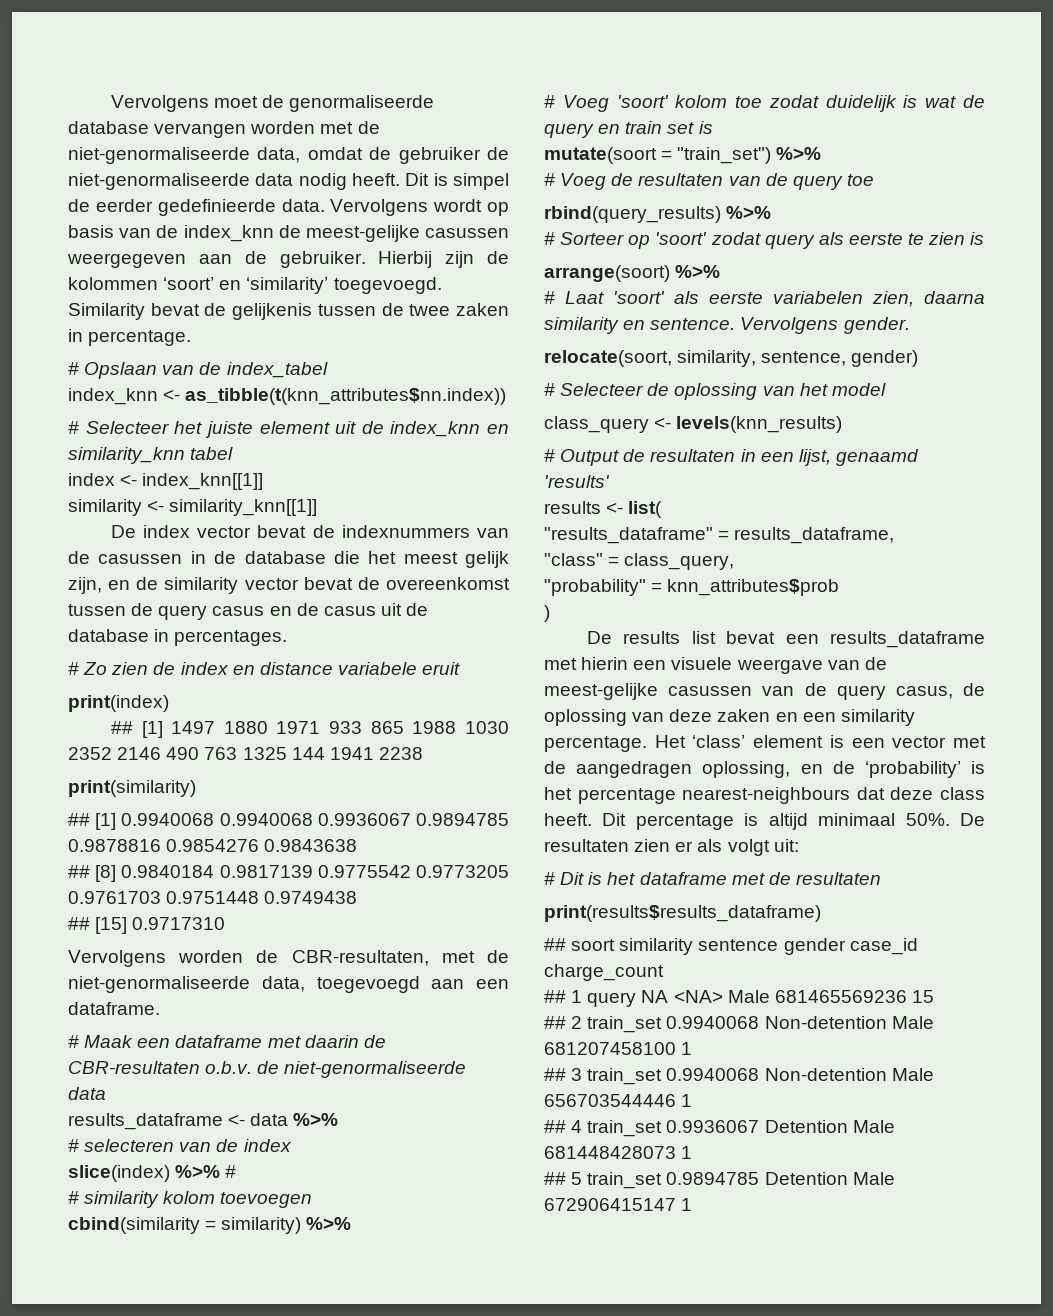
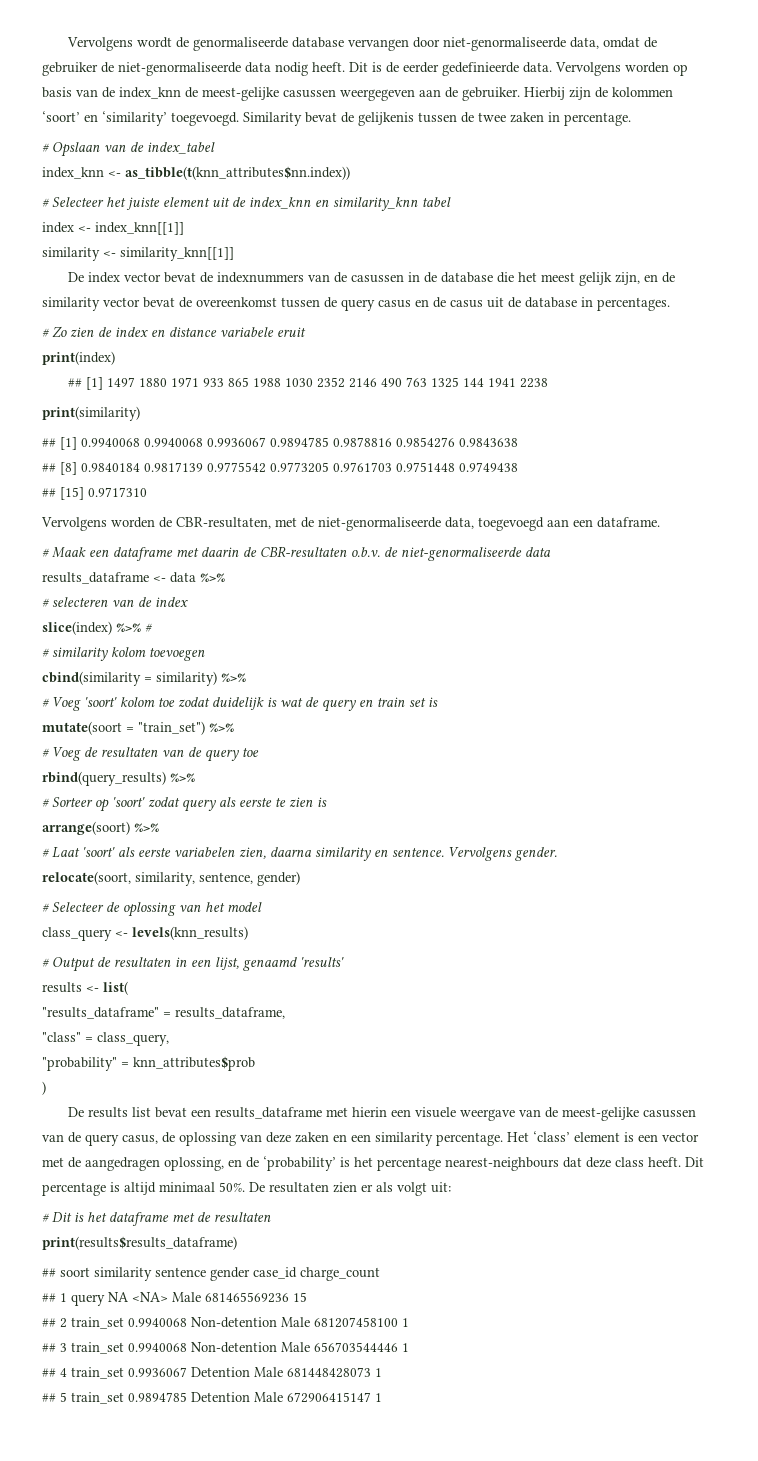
[110,95,259,112] Vervolgens moet -> [66,37,172,51] Vervolgens wordt
[250,121,380,134] worden met de -> [412,37,440,48] door
[452,173,509,190] simpel -> (382, 67) none
[433,199,483,212] wordt -> [625,62,669,73] worden

